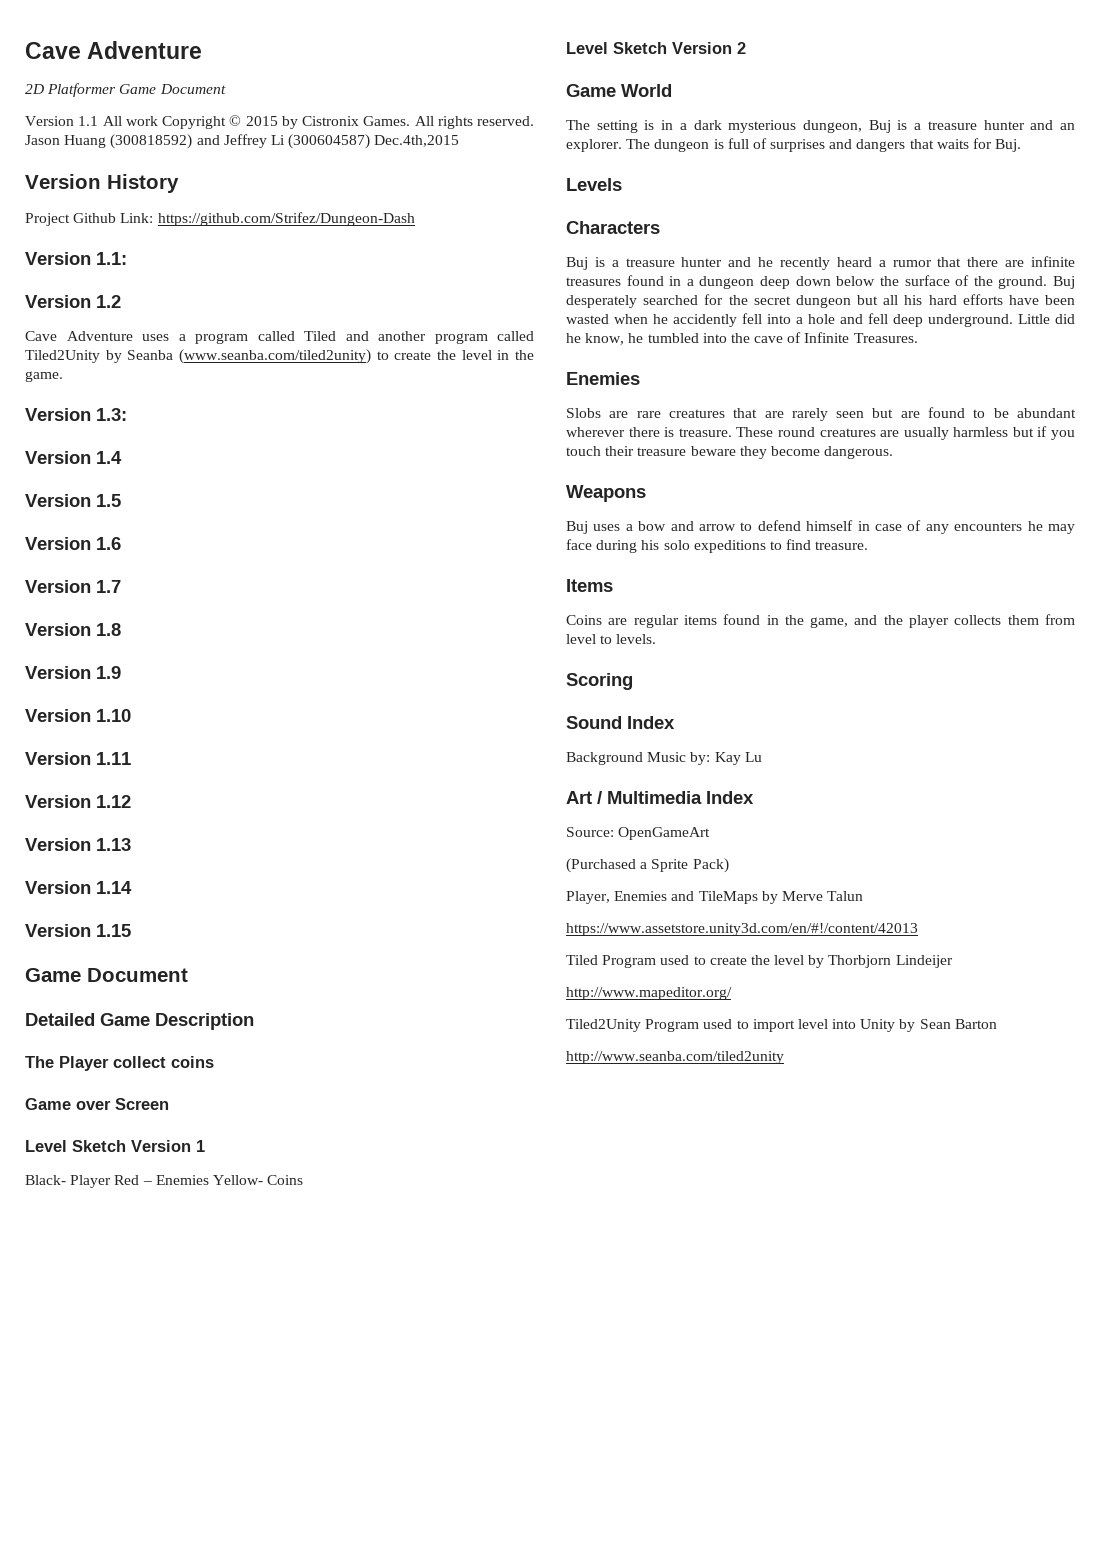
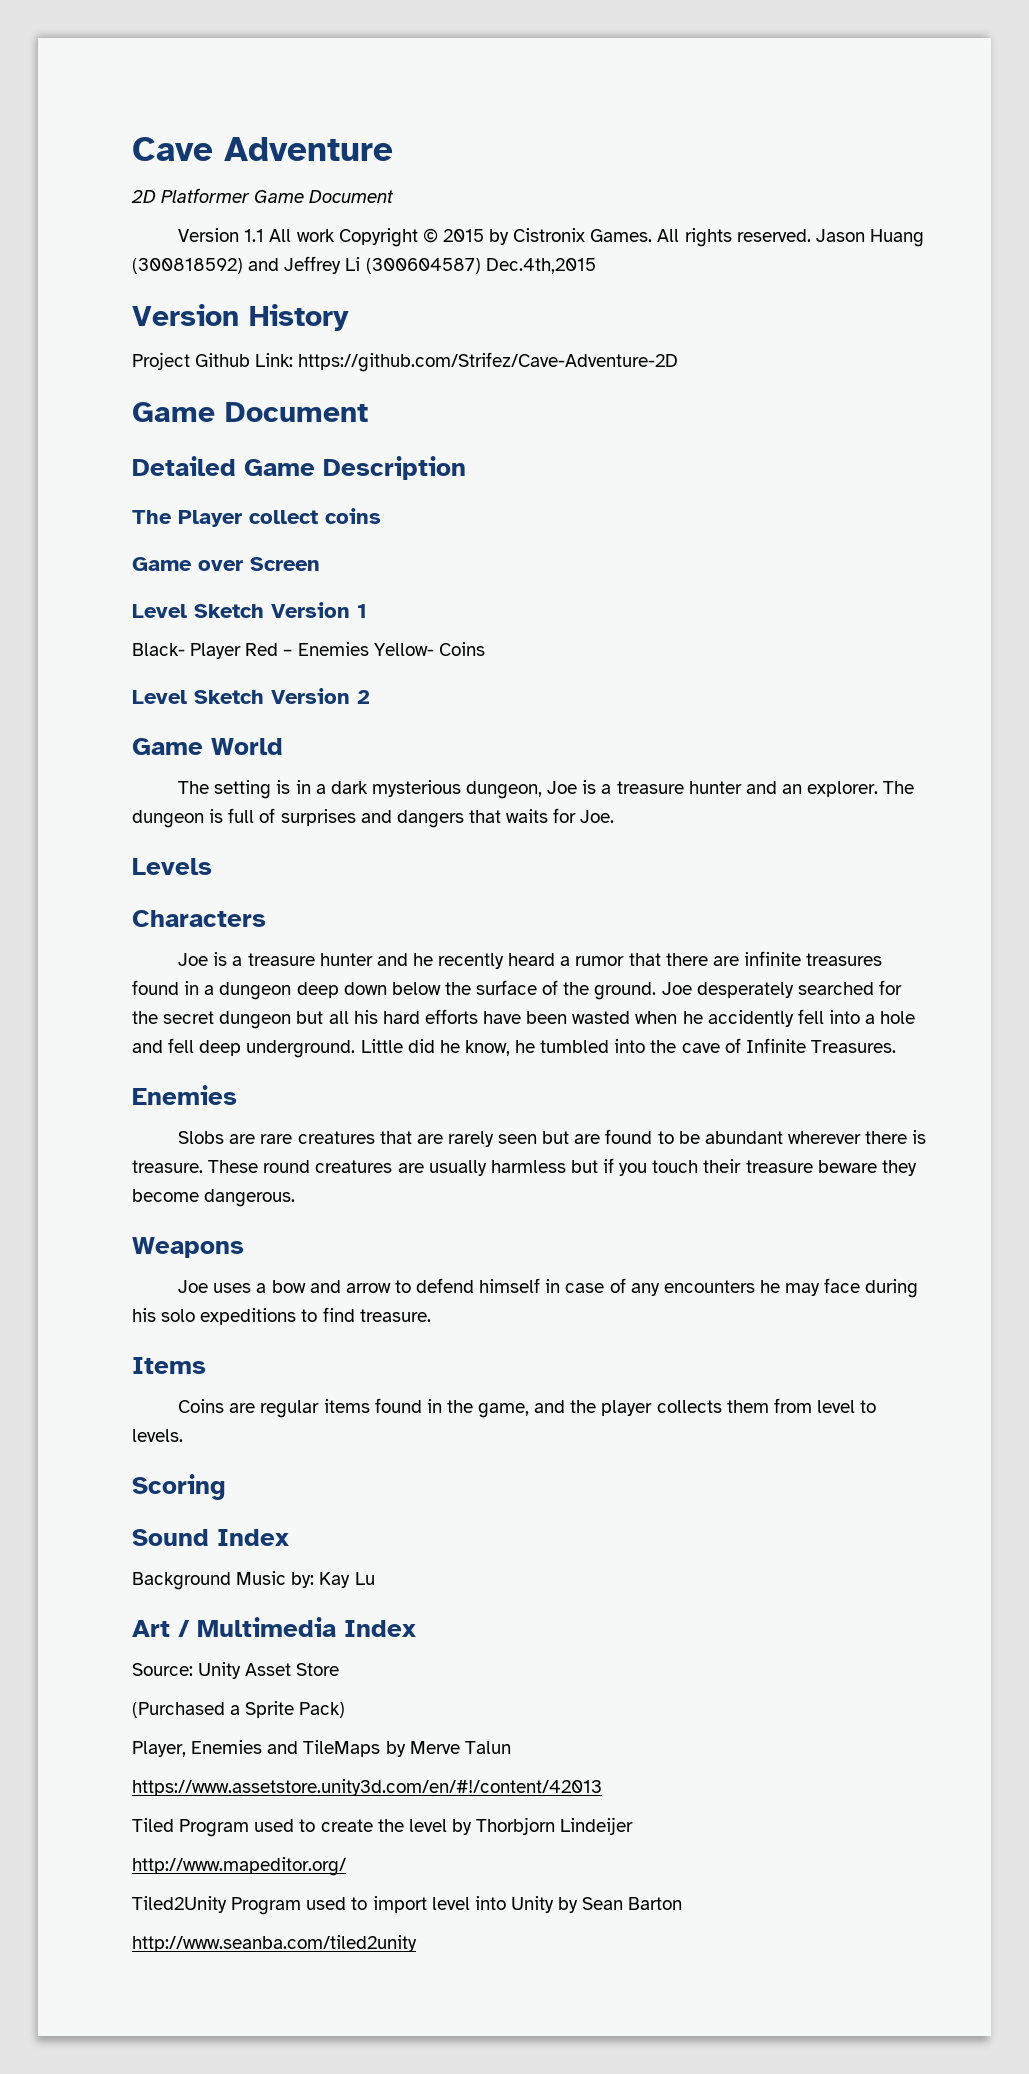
[157,212,415,226] [25,252,127,265] [25,295,121,308] [25,331,534,344] [25,349,535,364] [25,371,63,382] [25,408,127,421] [25,451,122,464] [25,494,121,507] [25,537,121,550] [25,580,121,593] [25,623,121,636] [25,666,121,679] [25,709,131,722] [25,752,131,765] [25,795,131,808] [25,838,131,851] [25,881,132,894] [25,924,131,937] https://github.com/Strifez/Dungeon-Dash // Version 1.1: // Version 1.2 // Cave Adventure uses a program called Tiled and another program called Tiled2Unity by Seanba (www.seanba.com/tiled2unity) to create the level in the game. // Version 1.3: // Version 1.4 // Version 1.5 // Version 1.6 // Version 1.7 // Version 1.8 // Version 1.9 // Version 1.10 // Version 1.11 // Version 1.12 // Version 1.13 // Version 1.14 // Version 1.15 -> [298,352,679,372] https://github.com/Strifez/Cave-Adventure-2D
[868,120,891,133] Buj -> [547,781,578,794] Joe
[995,139,1022,152] Buj. -> [580,810,615,823] Joe.
[566,257,588,270] Buj -> [178,953,209,966] Joe
[1053,276,1075,289] Buj -> [661,982,692,995] Joe
[566,521,588,534] Buj -> [178,1280,209,1293] Joe
[618,827,711,840] OpenGameArt -> [198,1662,340,1679] Unity Asset Store

